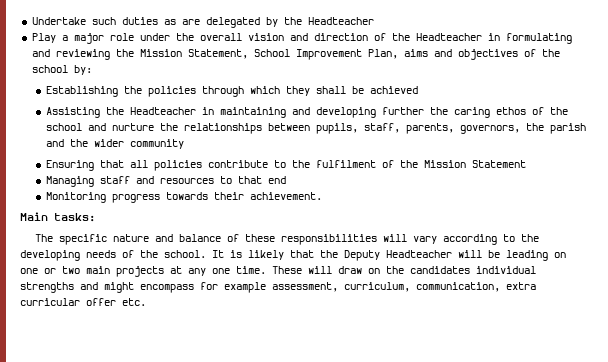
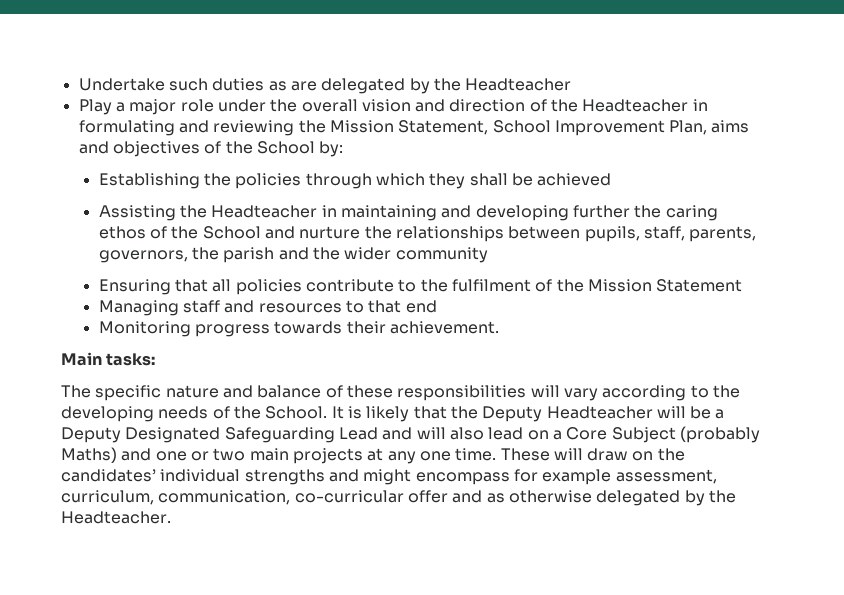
[31,65,68,73] school -> [256,141,315,154] School
[45,123,82,131] school -> [202,226,261,239] School
[164,250,206,258] school. -> [265,406,328,419] School.
[506,250,566,261] leading on -> [715,409,725,419] [61,426,760,443] [61,447,152,463] a Deputy Designated Safeguarding Lead and will also lead on a Core Subject (probably Maths) and
[410,266,470,274] candidates -> [61,469,156,482] candidates’
[506,282,536,290] [20,298,146,306] extra curricular offer etc. -> [294,490,736,506] [61,511,171,524] co-curricular offer and as otherwise delegated by the Headteacher.

